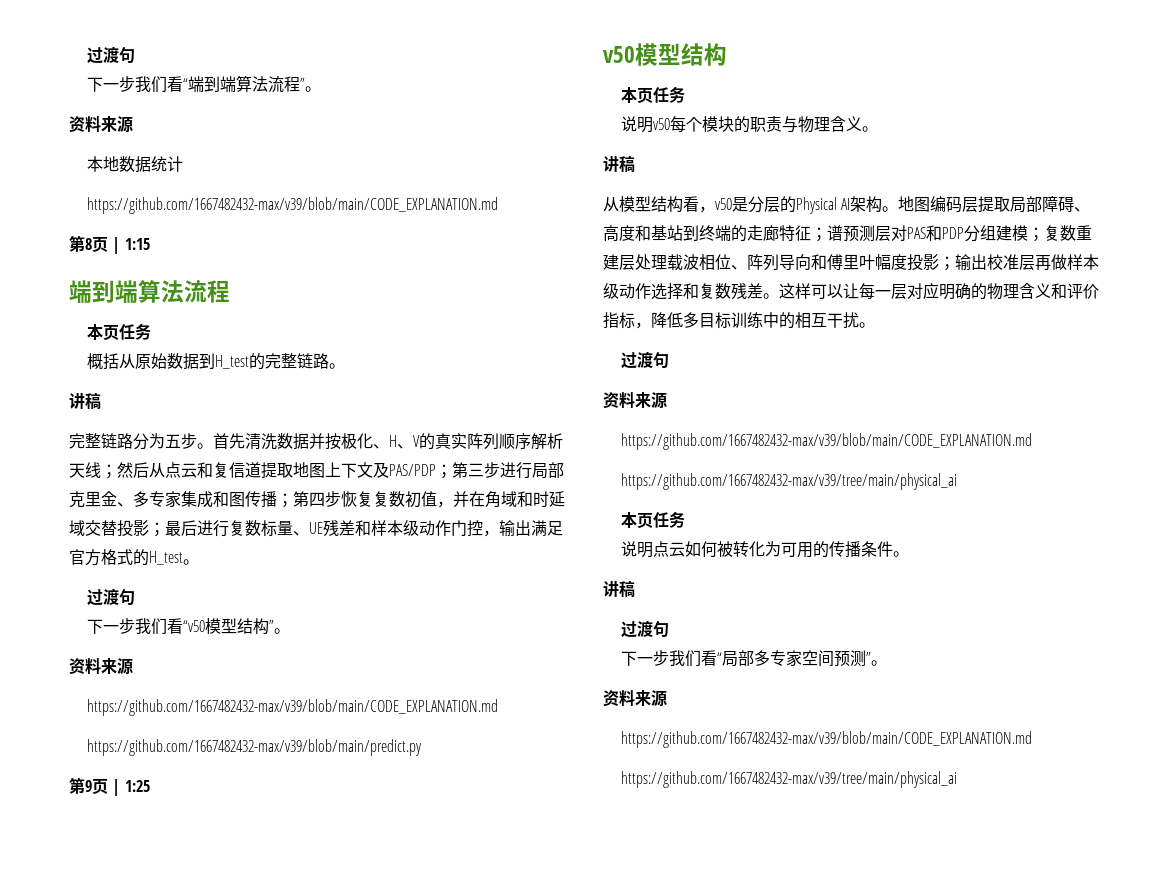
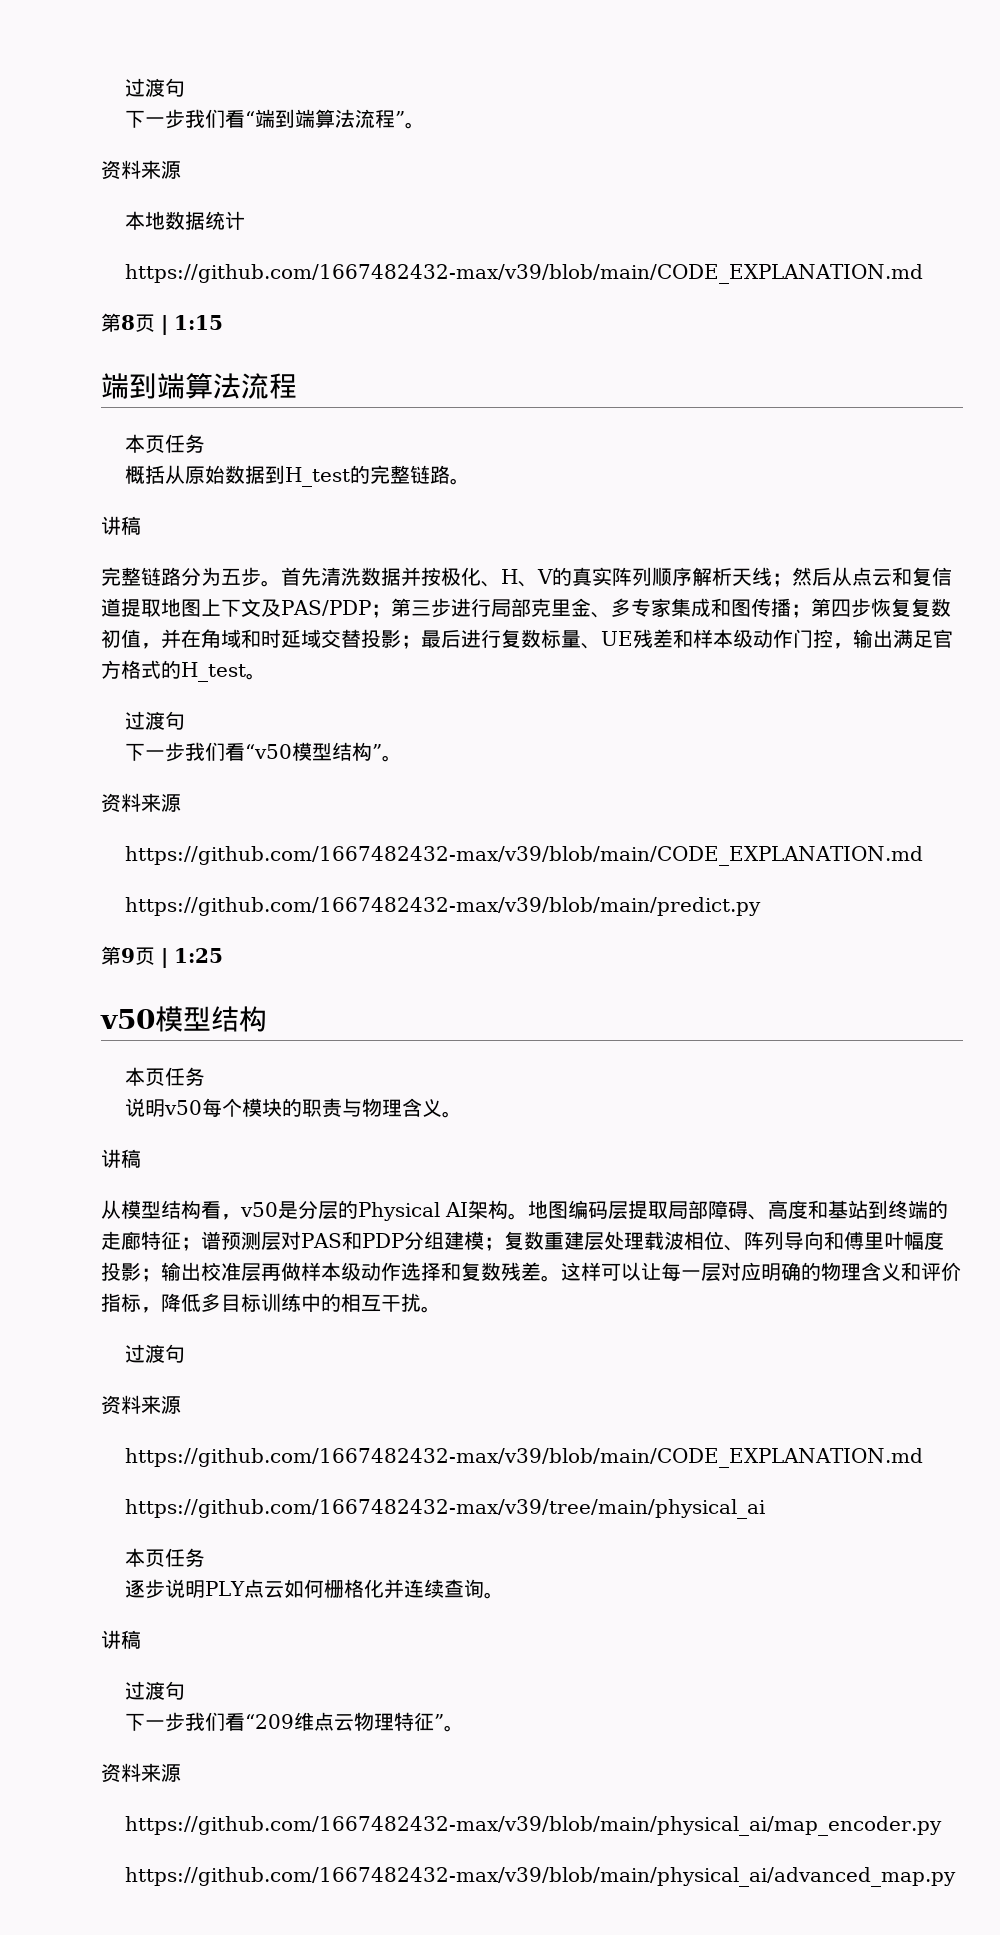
[621,541,894,558] 说明点云如何被转化为可用的传播条件 -> [125,1579,485,1599] 逐步说明PLY点云如何栅格化并连续查询
[717,650,888,667] [603,690,667,707] [621,731,1033,748] [621,771,958,788] “局部多专家空间预测”。 // 资料来源 // https://github.com/1667482432-max/v39/blob/main/CODE_EXPLANATION.md // https://github.com/1667482432-max/v39/tree/main/physical_ai -> [245,1712,465,1732] [101,1763,181,1783] [125,1816,943,1836] [125,1867,957,1887] “209维点云物理特征”。 // 资料来源 // https://github.com/1667482432-max/v39/blob/main/physical_ai/map_encoder.py // https://github.com/1667482432-max/v39/blob/main/physical_ai/advanced_map.py

